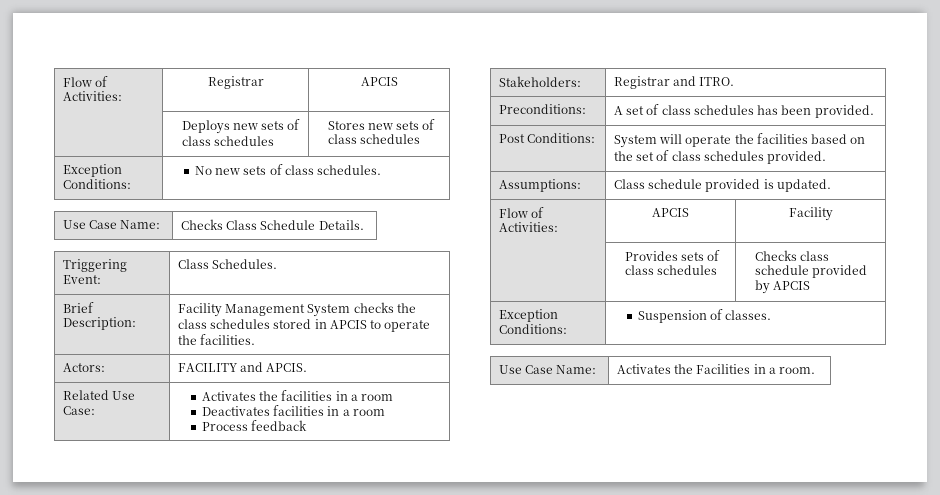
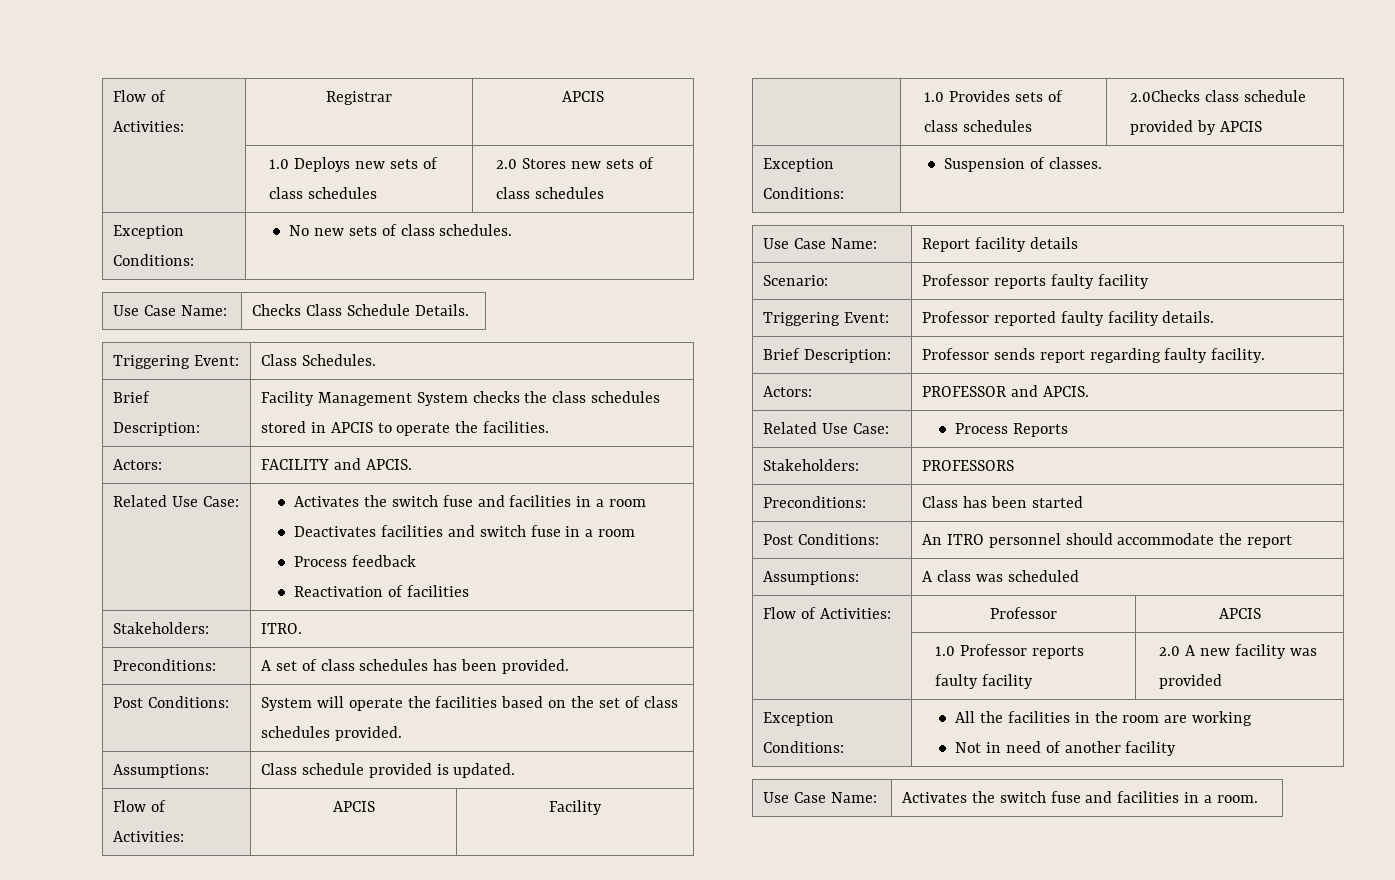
(398, 81) none -> [269,159,290,169] 1.0
(275, 141) none -> [496,159,518,169] 2.0
(279, 396) none -> [391,495,505,507] switch fuse and
(325, 410) none -> [447,525,561,537] and switch fuse
[498,76,581,87] [613,76,697,89] // Stakeholders: | Registrar and -> [294,585,469,597] [113,622,210,634] // Reactivation of facilities // Stakeholders: |
(833, 214) none -> [924,92,945,102] 1.0
[754,250,797,261] Checks -> [1130,90,1201,102] 2.0Checks
(772, 315) none -> [763,238,877,249] [922,237,1078,252] [763,275,829,286] [922,274,1149,289] [763,312,889,326] [922,311,1215,326] [763,348,891,363] [922,348,1266,363] [763,386,813,397] [922,385,1089,397] [763,422,889,434] [955,423,1068,437] [763,459,860,471] [922,460,1015,471] [763,496,867,508] [922,496,1083,508] [763,533,879,545] [922,533,1293,548] [763,571,860,585] [922,570,1079,582] [763,607,891,619] [990,607,1057,619] [1218,608,1261,619] [935,644,1085,659] [935,674,1034,689] [1159,644,1317,659] [1159,674,1223,689] [763,712,835,726] [763,741,845,753] [955,711,1253,726] [955,741,1177,756] // Use Case Name: | Report facility details // Scenario: | Professor reports faulty facility // Triggering Event: | Professor reported faulty facility details. // Brief Description: | Professor sends report regarding faulty facility. // Actors: | PROFESSOR and APCIS. // Related Use Case: | Process Reports // Stakeholders: | PROFESSORS // Preconditions: | Class has been started // Post Conditions: | An ITRO personnel should accommodate the report // Assumptions: | A class was scheduled // Flow of Activities: | Professor | APCIS // | 1.0 Professor reports faulty facility | 2.0 A new facility was provided // Exception Conditions: | All the facilities in the room are working // Not in need of another facility
[696,364,751,374] Facilities -> [999,791,1180,803] switch fuse and facilities

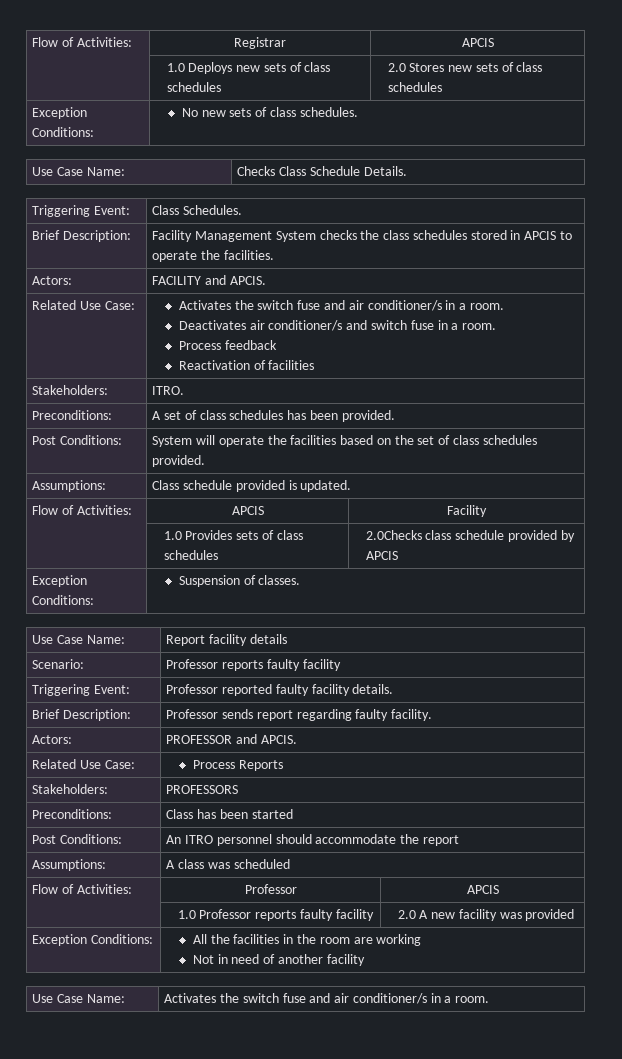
[509,495,647,507] facilities in a room -> [348,300,504,311] air conditioner/s in a room.
[380,525,443,537] facilities -> [249,320,343,331] air conditioner/s
[598,529,636,537] room -> [462,323,497,330] room.
[1117,791,1180,803] facilities -> [334,993,427,1004] air conditioner/s

